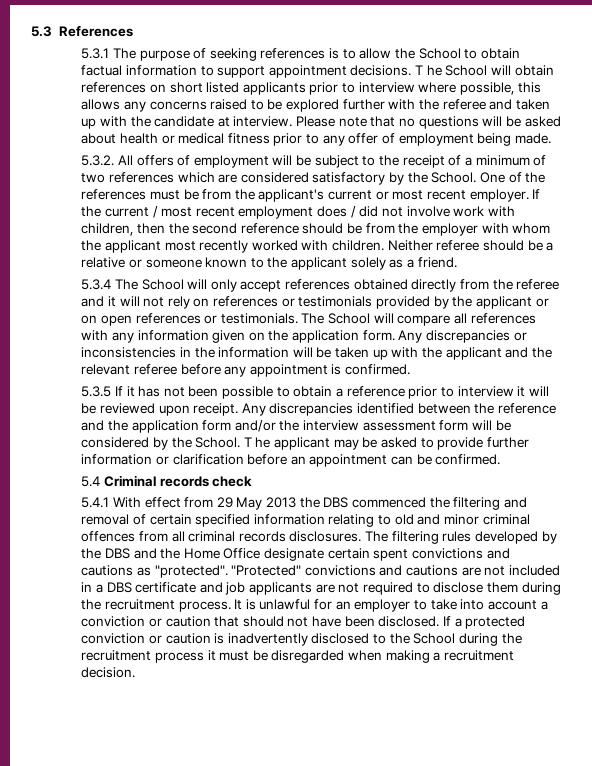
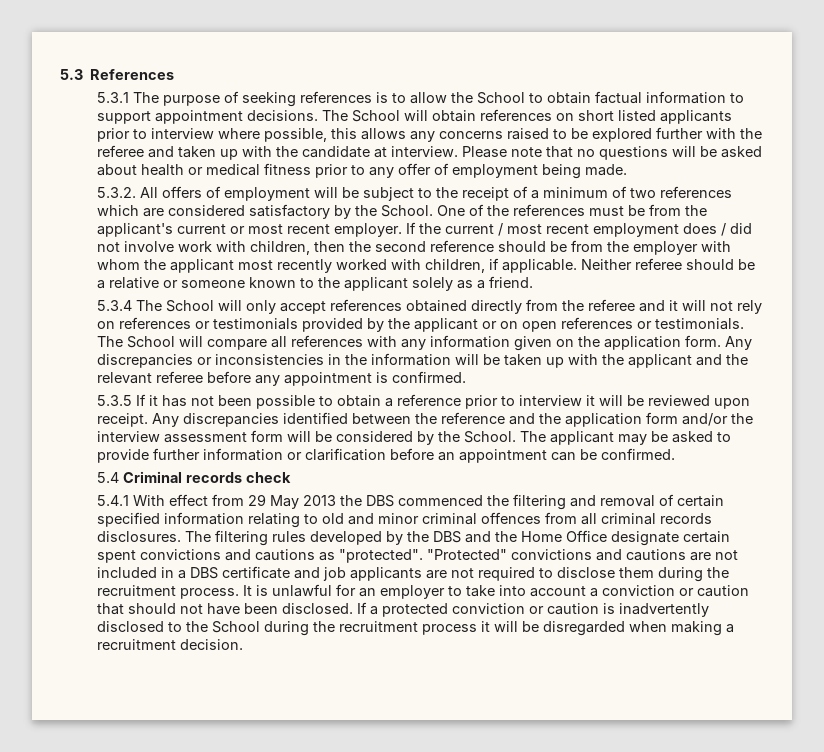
[415,65,442,76] T he -> [322,110,349,121] The
[332,240,385,251] children. -> [425,258,578,273] children, if applicable.
[243,437,271,448] T he -> [520,431,547,442] The
[219,651,250,661] must -> [494,621,519,632] will

